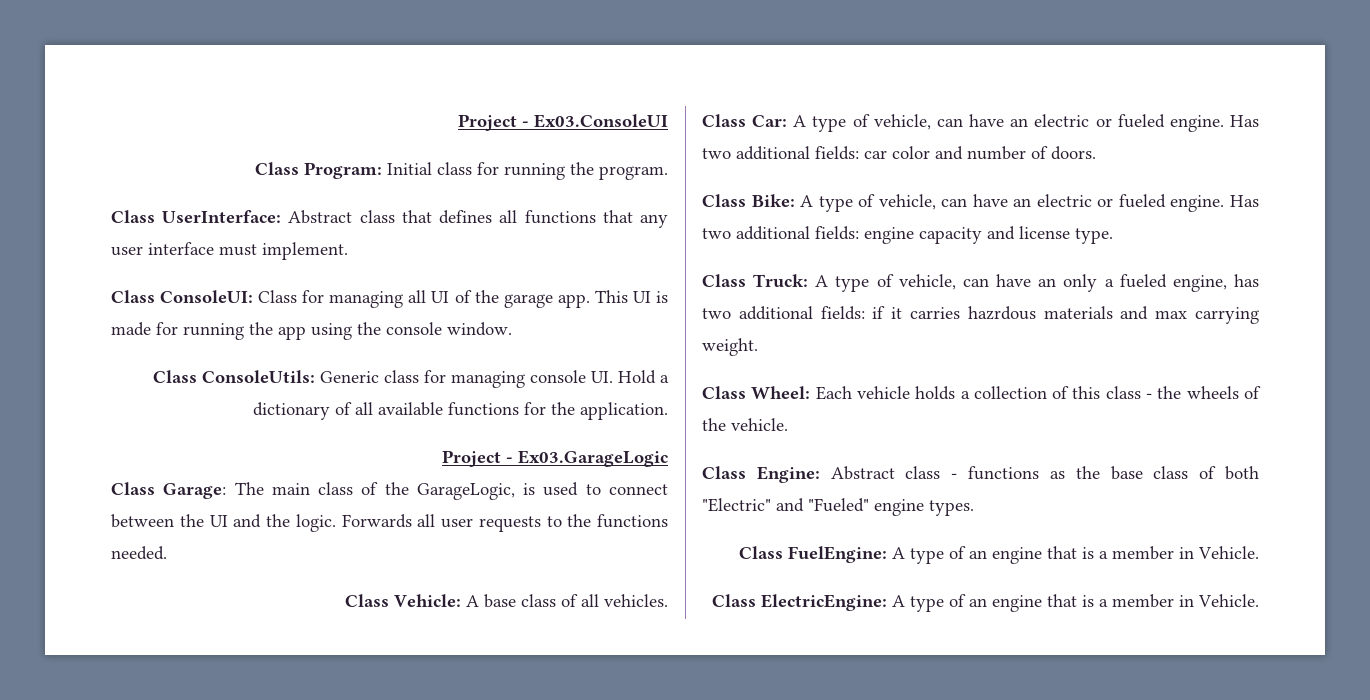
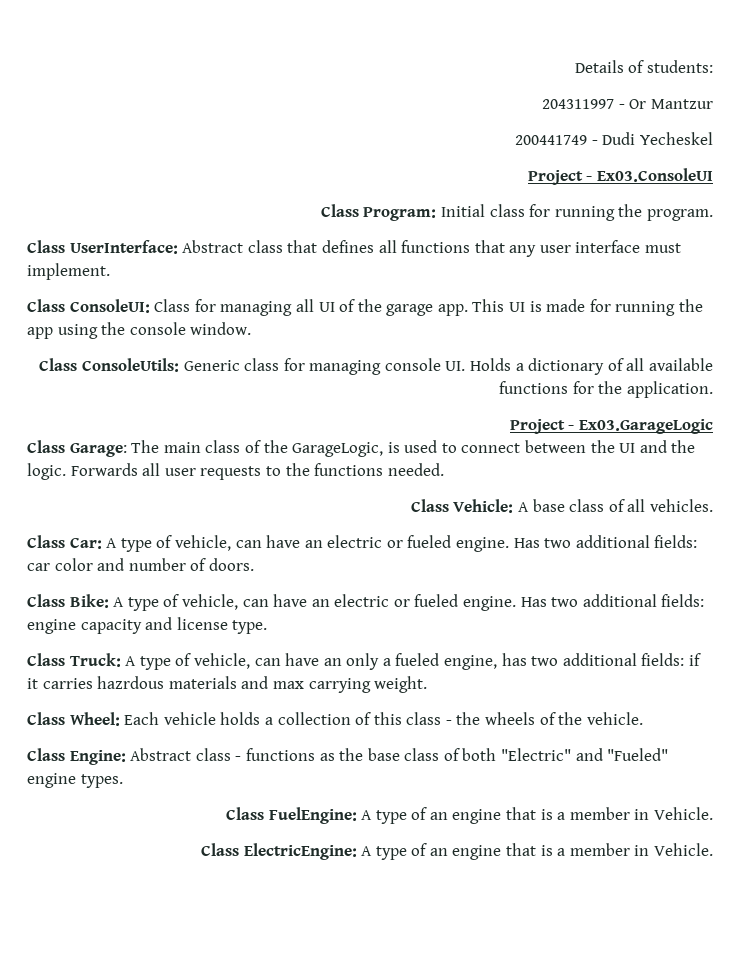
(458, 122) none -> [574,60,713,73] [542,99,714,109] [515,132,714,145] Details of students: // 204311997 - Or Mantzur // 200441749 - Dudi Yecheskel //
[618,370,656,384] Hold -> [470,358,512,371] Holds

